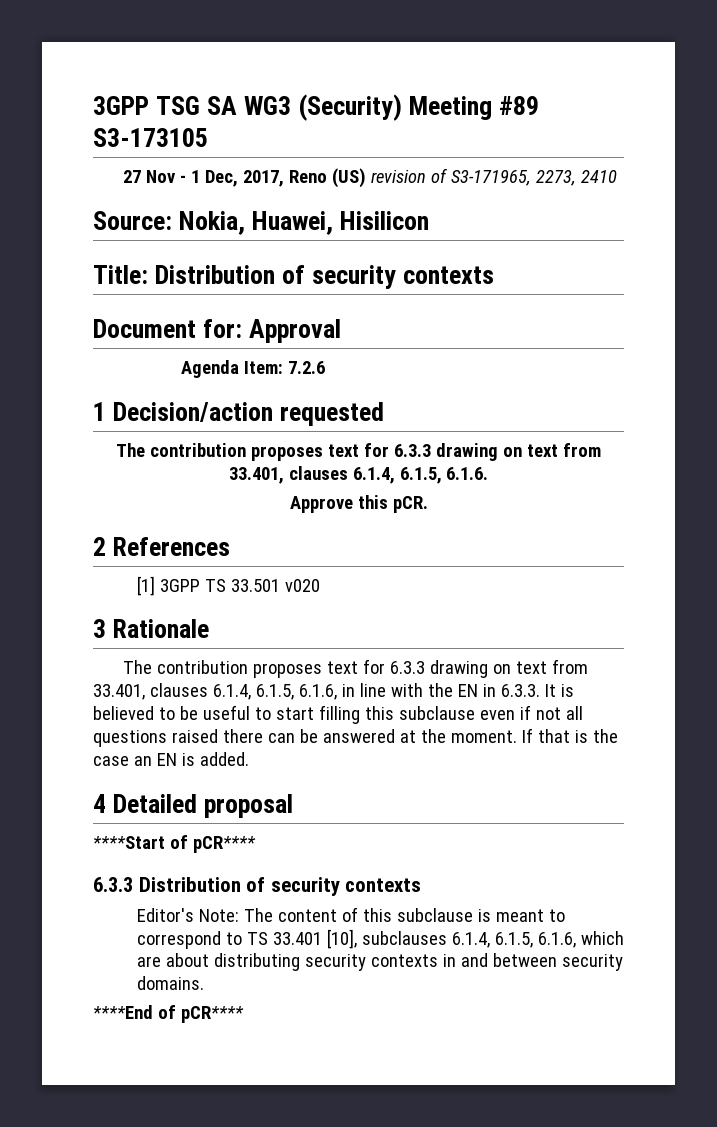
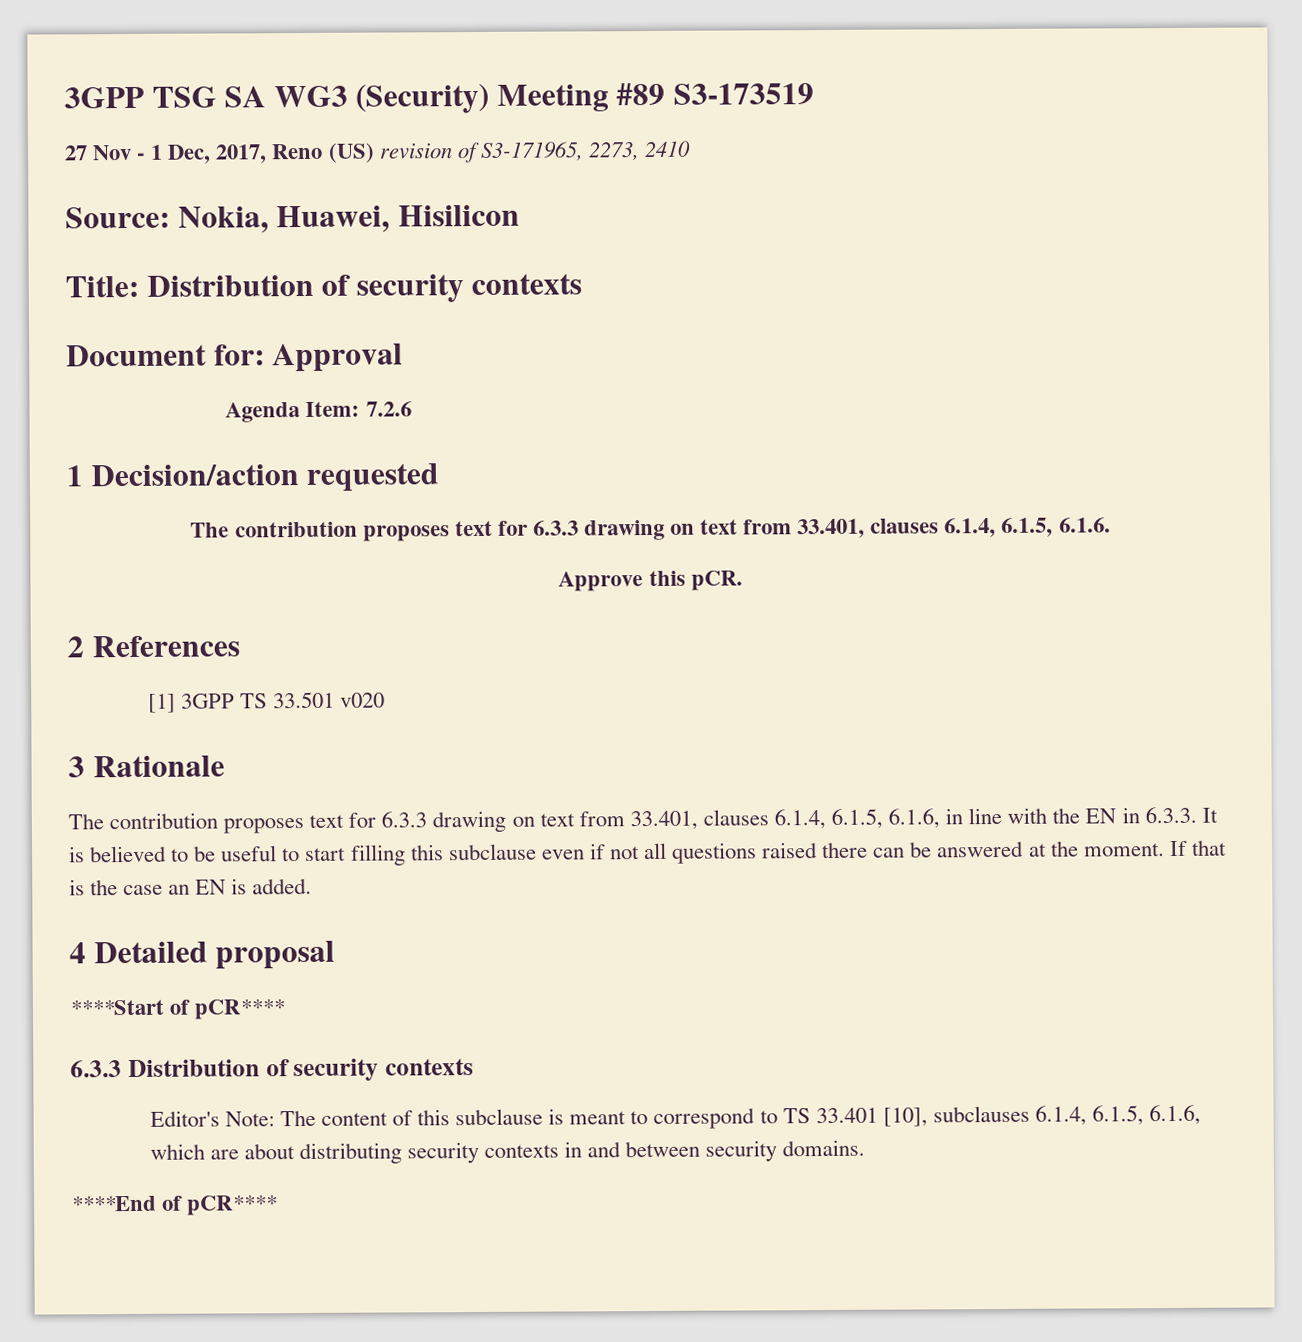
[93,128,208,147] S3-173105 -> [672,83,814,105] S3-173519

